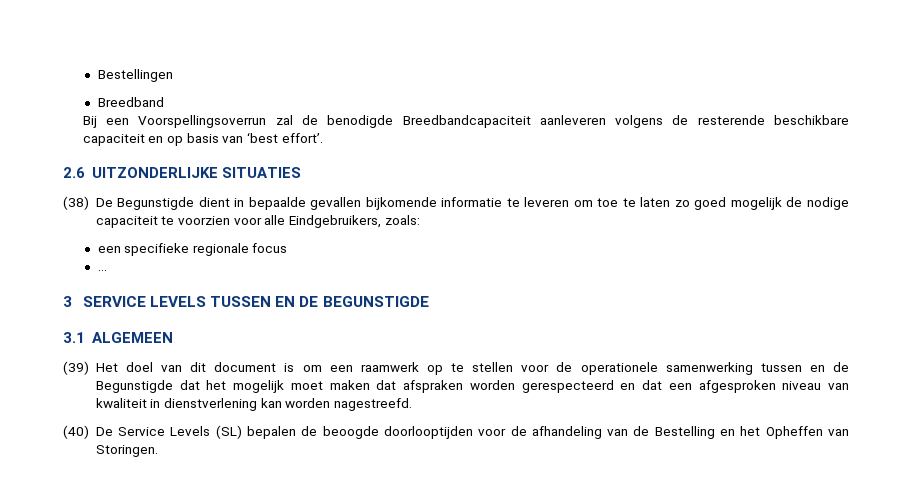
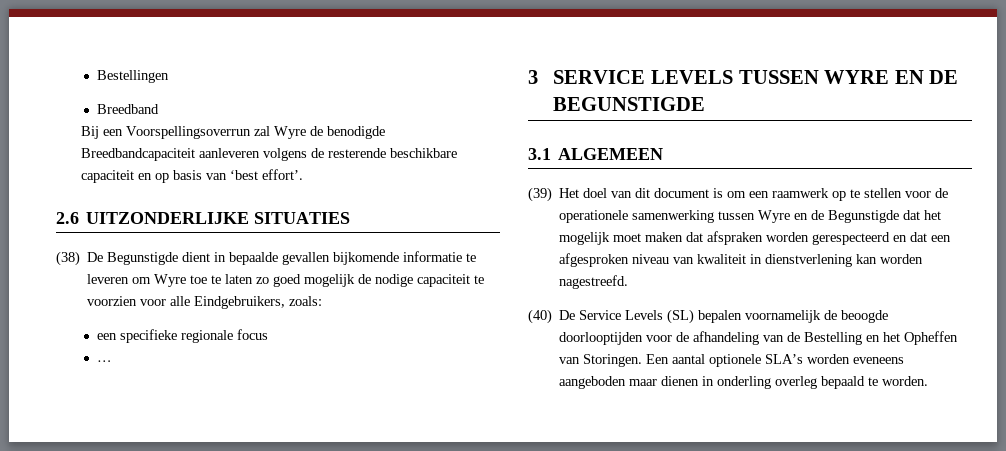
(293, 120) none -> [274,126,307,139] Wyre
(593, 203) none -> [154,274,187,287] Wyre
(272, 301) none -> [824,70,890,84] WYRE
(802, 367) none -> [758,210,791,223] Wyre
(296, 432) none -> [745,310,822,323] voornamelijk
(158, 451) none -> [646,354,905,367] [559,376,929,389] Een aantal optionele SLA’s worden eveneens aangeboden maar dienen in onderling overleg bepaald te worden.

